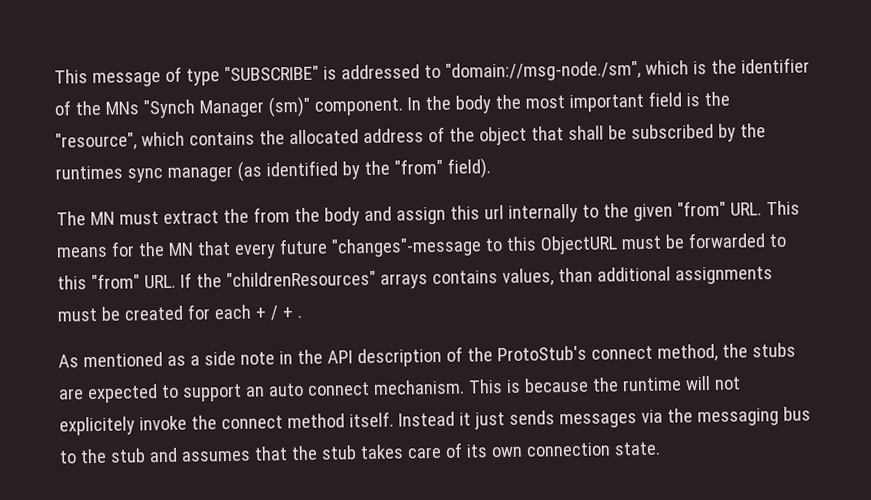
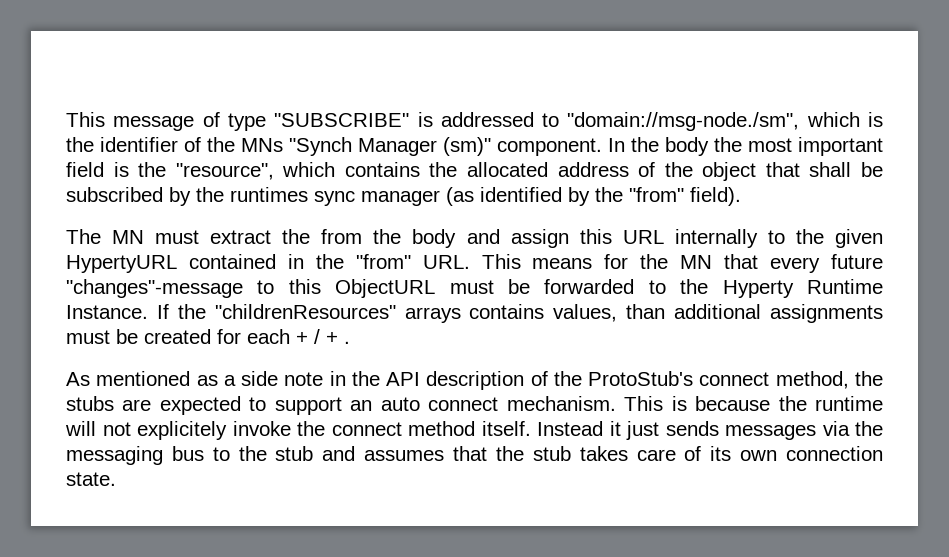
[483,205,504,220] url -> [622,230,664,244] URL
(673, 212) none -> [66,254,344,273] HypertyURL contained in the
[57,273,176,290] this "from" URL. -> [680,279,883,298] [66,305,148,319] the Hyperty Runtime Instance.

